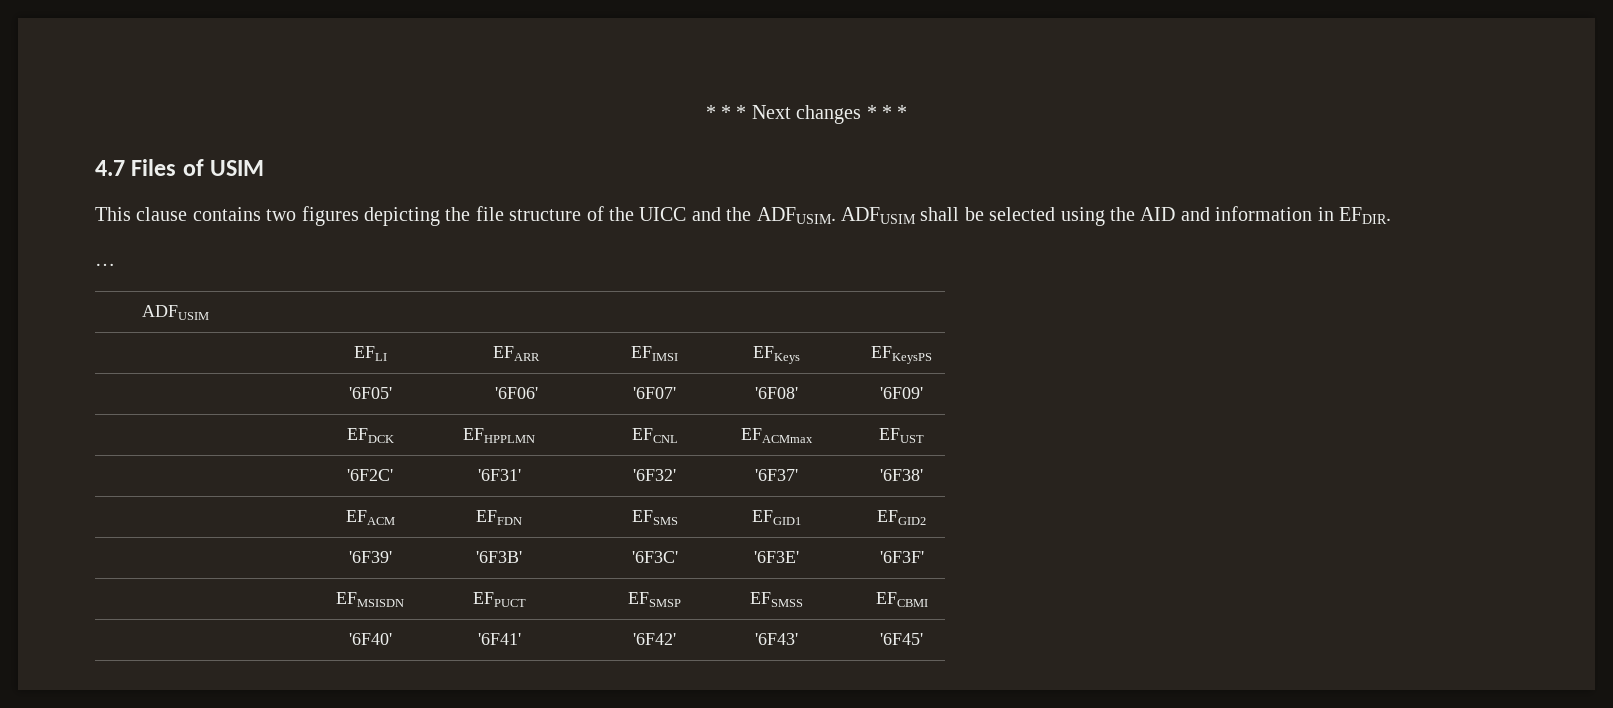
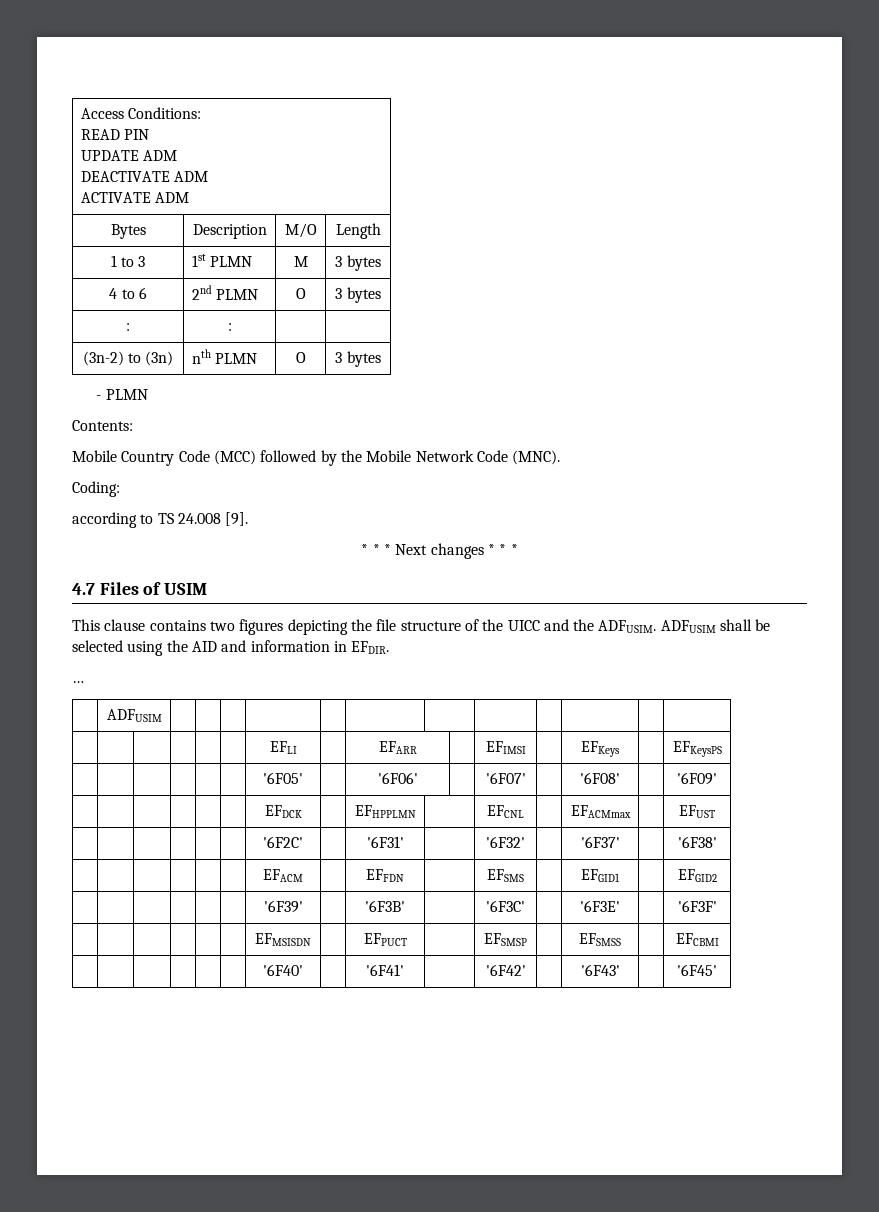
(705, 112) none -> [80,107,201,119] [80,129,149,140] [80,150,177,161] [80,171,208,182] [80,192,189,203] [110,224,146,239] [192,224,267,239] [284,223,317,238] [335,223,381,239] [110,255,146,267] [191,254,252,267] [293,256,308,267] [335,255,381,271] [109,287,147,299] [191,285,258,300] [295,288,306,299] [335,287,381,303] [126,323,130,331] [227,323,232,331] [82,351,174,366] [191,349,257,364] [295,352,306,363] [335,351,381,367] [96,389,148,400] [72,420,133,431] [72,450,561,466] [72,481,120,497] [72,512,249,528] Access Conditions: // READ PIN // UPDATE ADM // DEACTIVATE ADM // ACTIVATE ADM // Bytes | Description | M/O | Length // 1 to 3 | 1st PLMN | M | 3 bytes // 4 to 6 | 2nd PLMN | O | 3 bytes // : | : | | // (3n-2) to (3n) | nth PLMN | O | 3 bytes // - PLMN // Contents: // Mobile Country Code (MCC) followed by the Mobile Network Code (MNC). // Coding: // according to TS 24.008 [9]. //

